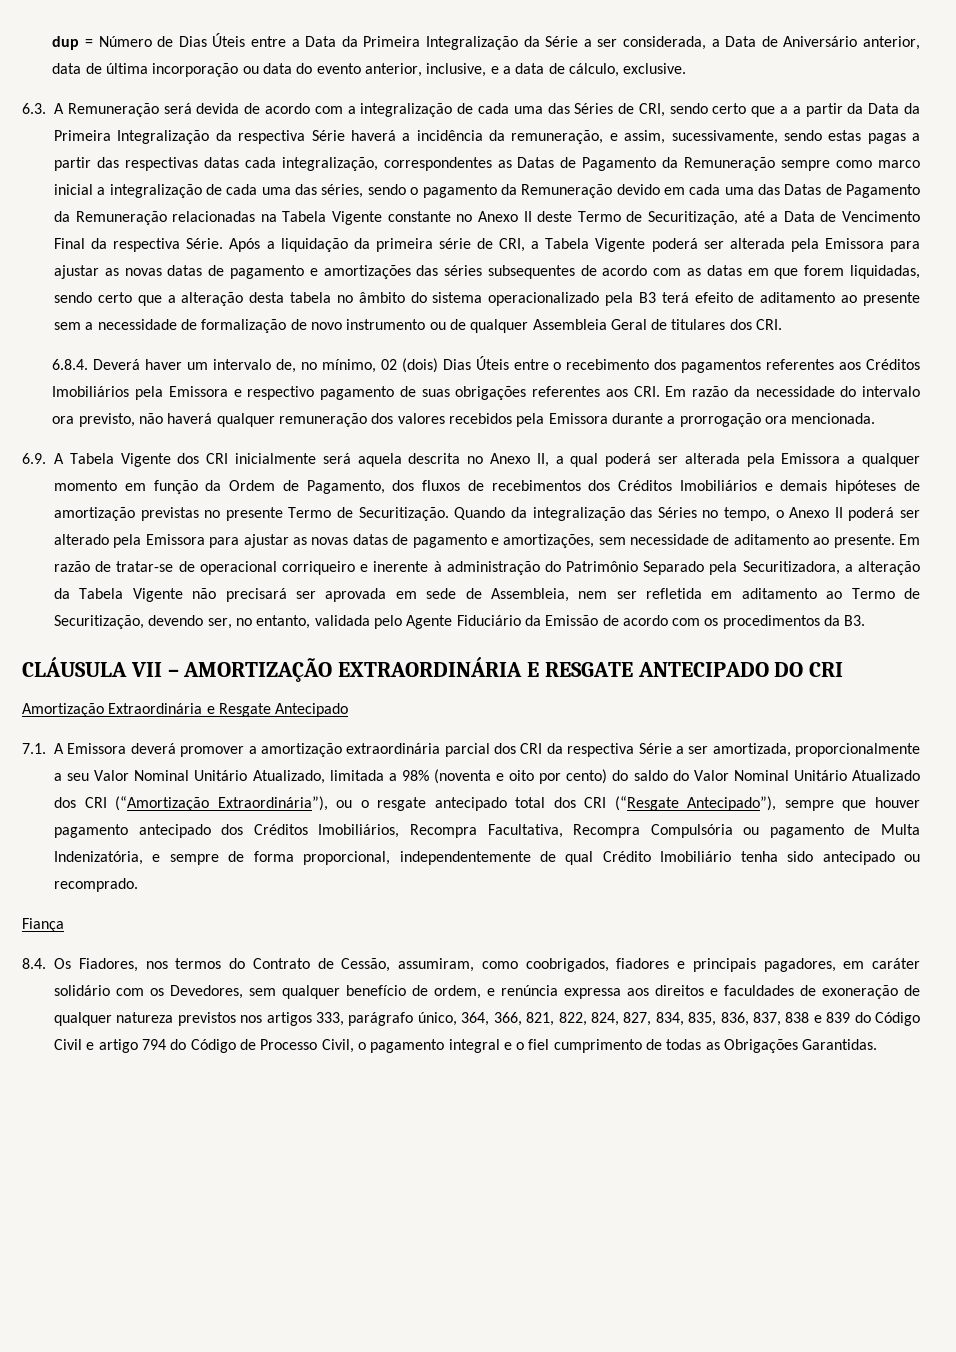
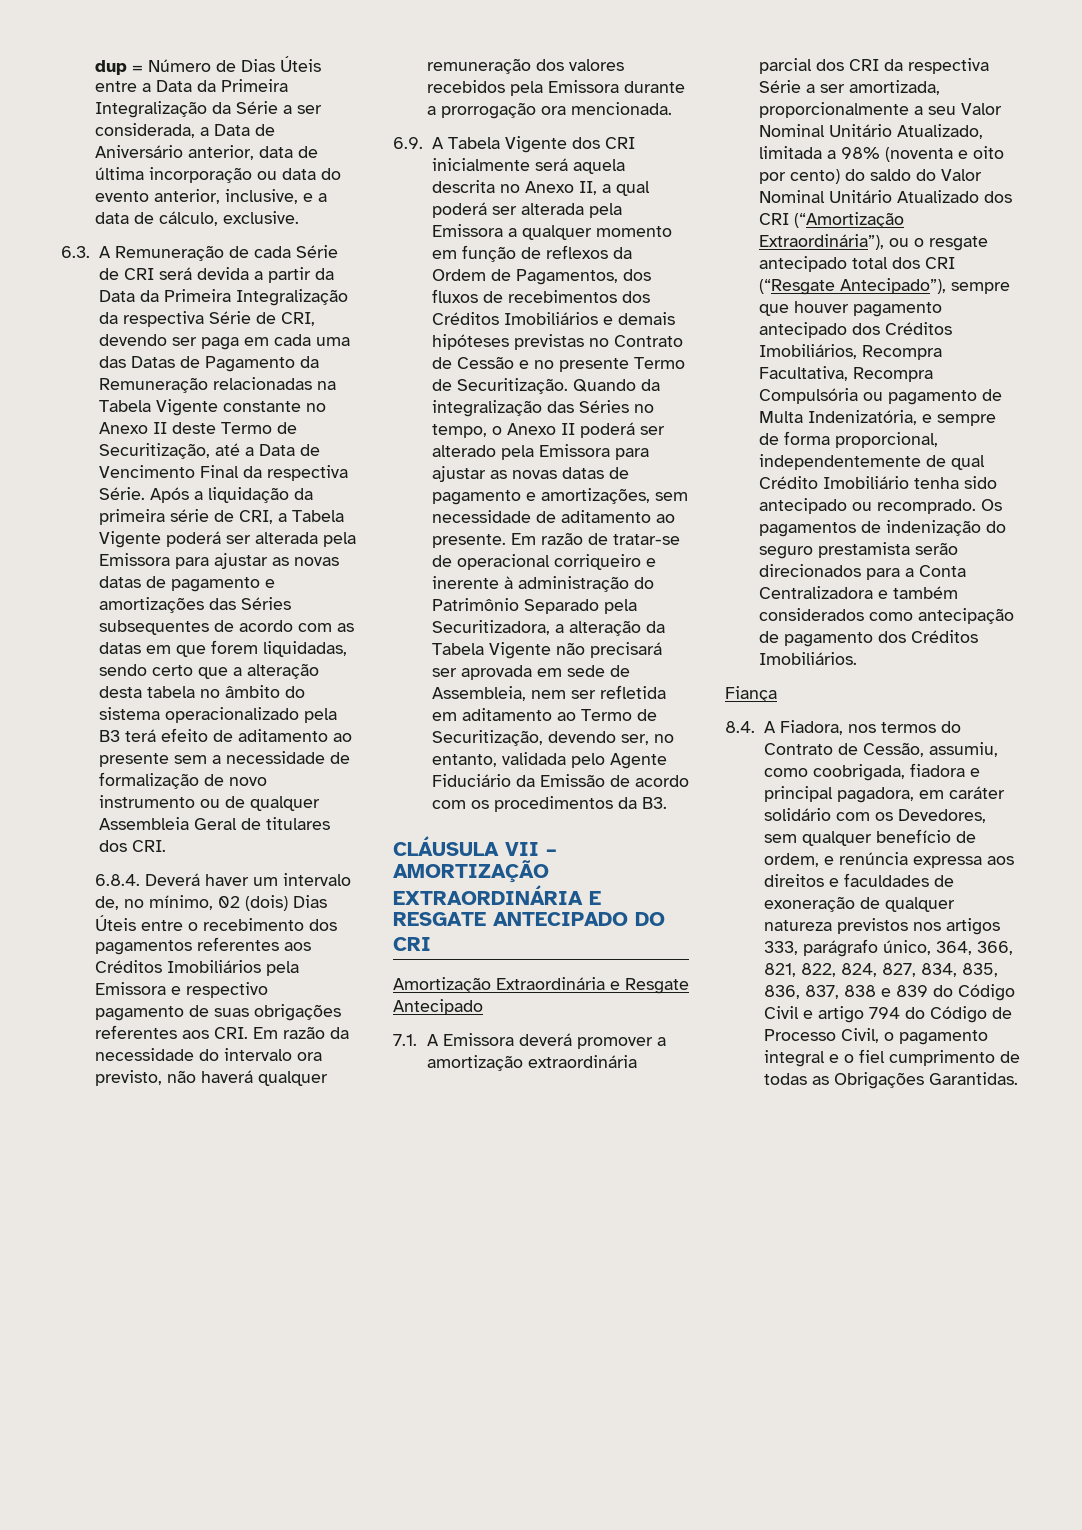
[163,103,789,117] será devida de acordo com a integralização de cada uma das Séries de CRI, sendo certo que a -> [228,245,338,258] [98,267,249,280] de cada Série de CRI será devida
[350,130,920,144] [54,157,921,171] [54,184,660,198] haverá a incidência da remuneração, e assim, sucessivamente, sendo estas pagas a partir das respectivas datas cada integralização, correspondentes as Datas de Pagamento da Remuneração sempre como marco inicial a integralização de cada uma das séries, sendo o pagamento da Remuneração devido -> [255,312,315,326] [98,334,239,350] de CRI, devendo ser paga
[444,265,483,276] séries -> [240,597,291,610] Séries
(198, 487) none -> [520,245,608,259] de reflexos
[306,480,385,494] Pagamento, -> [515,269,618,285] Pagamentos,
[903,480,920,491] [54,507,199,521] de amortização previstas -> [513,334,683,350] [431,356,529,369] previstas no Contrato de Cessão e
(138, 885) none -> [981,499,1003,511] [759,520,1007,537] [759,542,959,559] [759,564,967,580] [759,586,959,599] [759,608,1015,624] [759,630,979,647] [759,652,858,665] Os pagamentos de indenização do seguro prestamista serão direcionados para a Conta Centralizadora e também considerados como antecipação de pagamento dos Créditos Imobiliários.
[54,958,138,972] Os Fiadores, -> [763,720,843,735] A Fiadora,
[398,958,836,972] assumiram, como coobrigados, fiadores e principais pagadores, -> [928,742,998,757] [763,763,980,781] [763,786,914,803] assumiu, como coobrigada, fiadora e principal pagadora,

